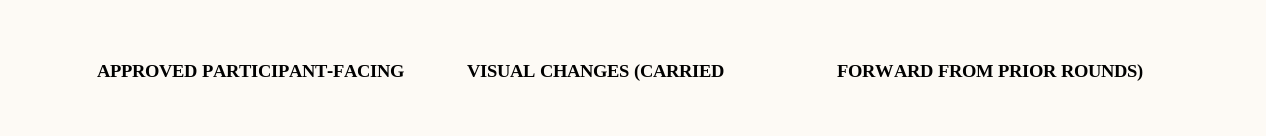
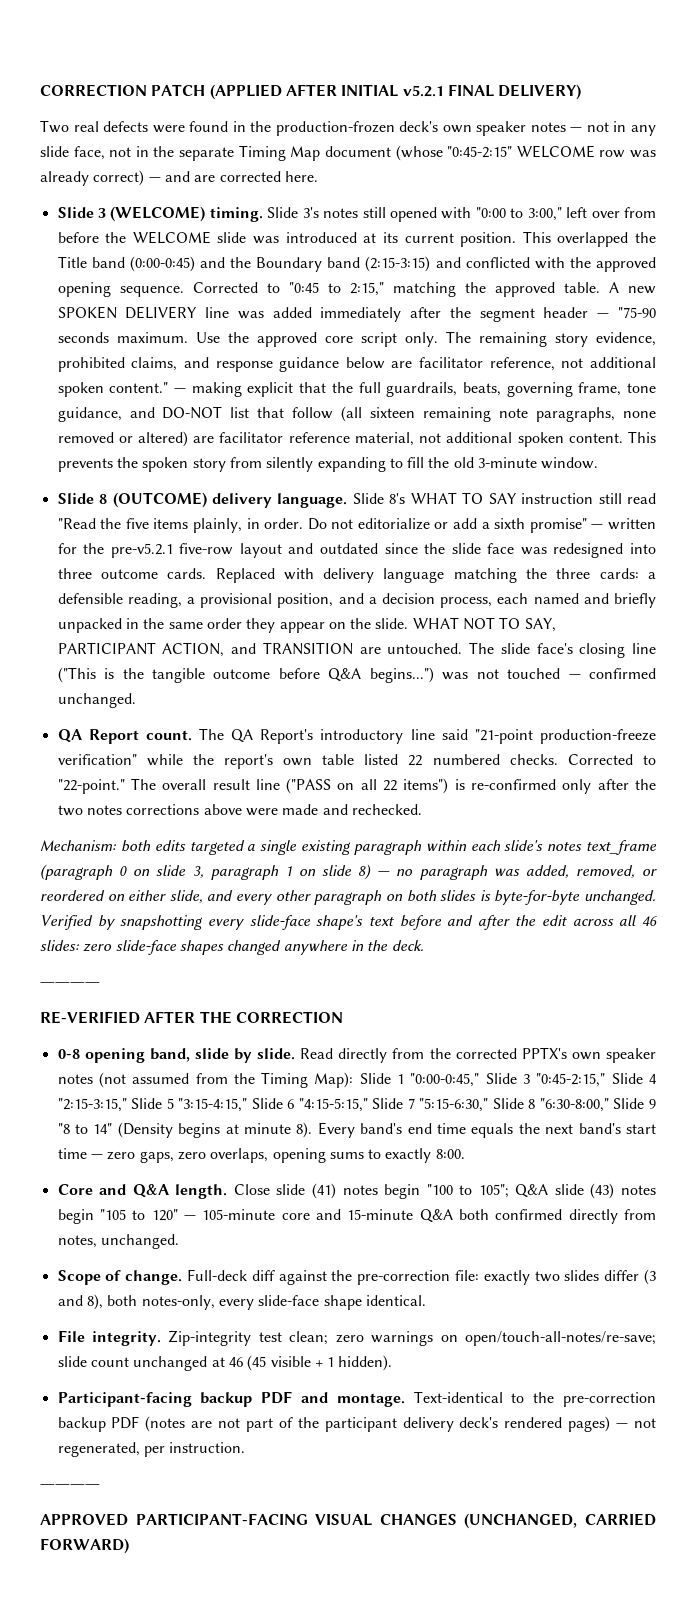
[97,64,1143,81] APPROVED PARTICIPANT-FACING VISUAL CHANGES (CARRIED FORWARD FROM PRIOR ROUNDS) -> [40,84,582,100] [40,120,656,136] [40,145,657,161] [40,170,318,186] [57,206,656,222] [57,231,656,247] [57,256,657,272] [57,282,656,297] [57,306,656,322] [57,331,657,347] [57,357,656,372] [57,382,656,397] [57,406,656,422] [57,431,656,447] [57,457,599,472] [57,492,656,508] [57,518,656,533] [57,543,657,558] [57,568,656,583] [57,593,656,608] [57,617,556,633] [57,642,657,658] [57,667,656,683] [57,693,136,708] [57,728,656,744] [57,754,656,769] [57,778,656,794] [57,804,422,816] [40,840,657,855] [40,864,657,880] [40,890,657,905] [40,915,657,930] [40,940,424,955] [40,982,100,987] [40,1011,343,1024] [57,1047,657,1063] [57,1072,657,1088] [57,1098,656,1112] [57,1122,656,1138] [57,1148,465,1163] [57,1183,656,1199] [57,1209,656,1224] [57,1234,179,1249] [57,1269,656,1285] [57,1294,426,1310] [57,1330,657,1346] [57,1355,393,1371] [57,1391,656,1407] [57,1416,656,1432] [57,1442,246,1457] [40,1484,100,1489] [40,1513,657,1529] [40,1538,129,1554] CORRECTION PATCH (APPLIED AFTER INITIAL v5.2.1 FINAL DELIVERY) // Two real defects were found in the production-frozen deck's own speaker notes — not in any slide face, not in the separate Timing Map document (whose "0:45-2:15" WELCOME row was already correct) — and are corrected here. // Slide 3 (WELCOME) timing. Slide 3's notes still opened with "0:00 to 3:00," left over from before the WELCOME slide was introduced at its current position. This overlapped the Title band (0:00-0:45) and the Boundary band (2:15-3:15) and conflicted with the approved opening sequence. Corrected to "0:45 to 2:15," matching the approved table. A new SPOKEN DELIVERY line was added immediately after the segment header — "75-90 seconds maximum. Use the approved core script only. The remaining story evidence, prohibited claims, and response guidance below are facilitator reference, not additional spoken content." — making explicit that the full guardrails, beats, governing frame, tone guidance, and DO-NOT list that follow (all sixteen remaining note paragraphs, none removed or altered) are facilitator reference material, not additional spoken content. This prevents the spoken story from silently expanding to fill the old 3-minute window. // Slide 8 (OUTCOME) delivery language. Slide 8's WHAT TO SAY instruction still read "Read the five items plainly, in order. Do not editorialize or add a sixth promise" — written for the pre-v5.2.1 five-row layout and outdated since the slide face was redesigned into three outcome cards. Replaced with delivery language matching the three cards: a defensible reading, a provisional position, and a decision process, each named and briefly unpacked in the same order they appear on the slide. WHAT NOT TO SAY, PARTICIPANT ACTION, and TRANSITION are untouched. The slide face's closing line ("This is the tangible outcome before Q&A begins...") was not touched — confirmed unchanged. // QA Report count. The QA Report's introductory line said "21-point production-freeze verification" while the report's own table listed 22 numbered checks. Corrected to "22-point." The overall result line ("PASS on all 22 items") is re-confirmed only after the two notes corrections above were made and rechecked. // Mechanism: both edits targeted a single existing paragraph within each slide's notes text_frame (paragraph 0 on slide 3, paragraph 1 on slide 8) — no paragraph was added, removed, or reordered on either slide, and every other paragraph on both slides is byte-for-byte unchanged. Verified by snapshotting every slide-face shape's text before and after the edit across all 46 slides: zero slide-face shapes changed anywhere in the deck. // ―――― // RE-VERIFIED AFTER THE CORRECTION // 0-8 opening band, slide by slide. Read directly from the corrected PPTX's own speaker notes (not assumed from the Timing Map): Slide 1 "0:00-0:45," Slide 3 "0:45-2:15," Slide 4 "2:15-3:15," Slide 5 "3:15-4:15," Slide 6 "4:15-5:15," Slide 7 "5:15-6:30," Slide 8 "6:30-8:00," Slide 9 "8 to 14" (Density begins at minute 8). Every band's end time equals the next band's start time — zero gaps, zero overlaps, opening sums to exactly 8:00. // Core and Q&A length. Close slide (41) notes begin "100 to 105"; Q&A slide (43) notes begin "105 to 120" — 105-minute core and 15-minute Q&A both confirmed directly from notes, unchanged. // Scope of change. Full-deck diff against the pre-correction file: exactly two slides differ (3 and 8), both notes-only, every slide-face shape identical. // File integrity. Zip-integrity test clean; zero warnings on open/touch-all-notes/re-save; slide count unchanged at 46 (45 visible + 1 hidden). // Participant-facing backup PDF and montage. Text-identical to the pre-correction backup PDF (notes are not part of the participant delivery deck's rendered pages) — not regenerated, per instruction. // ―――― // APPROVED PARTICIPANT-FACING VISUAL CHANGES (UNCHANGED, CARRIED FORWARD)

